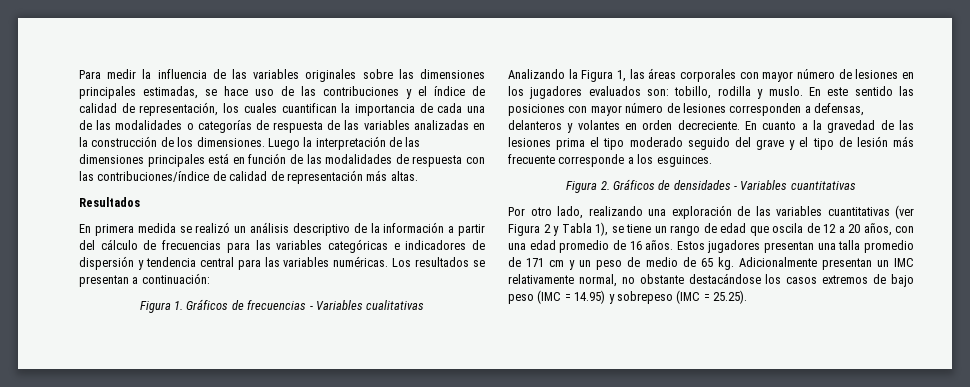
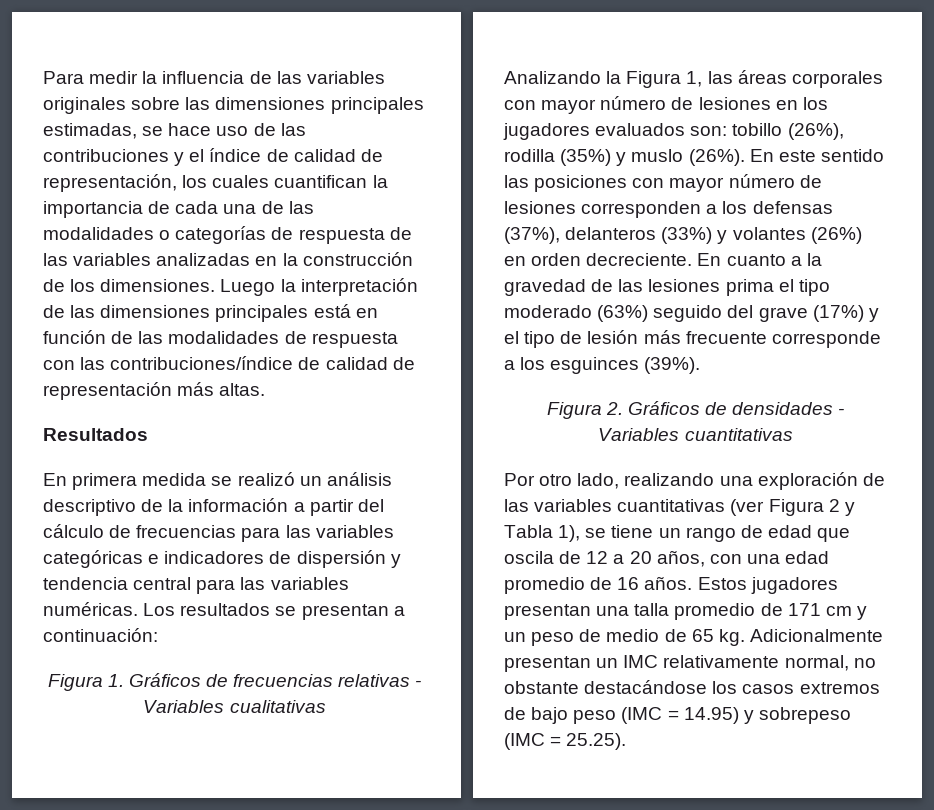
(307, 305) none -> [338,674,411,687] relativas
[674,86,803,99] tobillo, rodilla y muslo. -> [732,123,844,140] [504,149,745,166] tobillo (26%), rodilla (35%) y muslo (26%).
[814,103,864,116] [508,120,562,130] defensas, delanteros -> [722,201,833,214] [504,227,713,244] los defensas (37%), delanteros (33%)
(620, 125) none -> [810,227,862,244] (26%)
(683, 142) none -> [597,305,649,322] (63%)
(785, 144) none -> [812,305,864,322] (17%)
[656,155,712,167] esguinces. -> [550,357,701,374] esguinces (39%).

